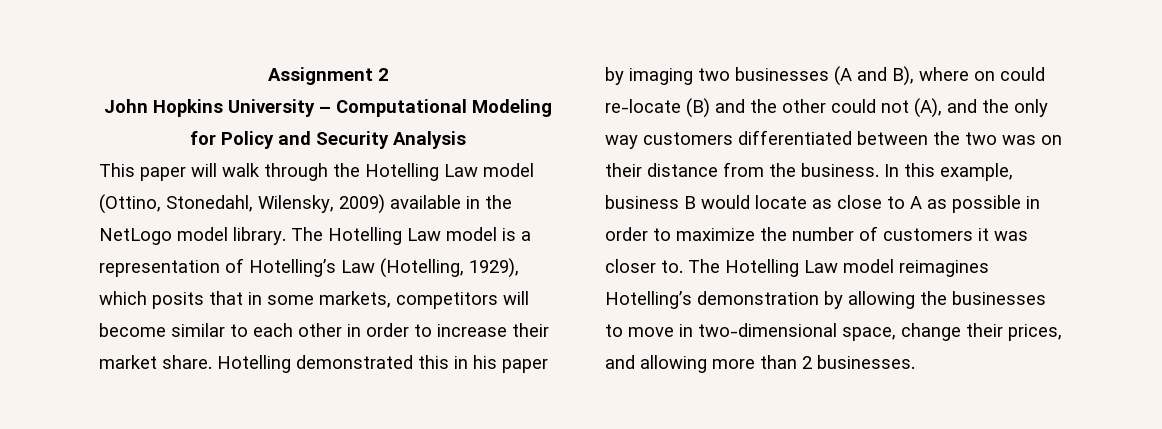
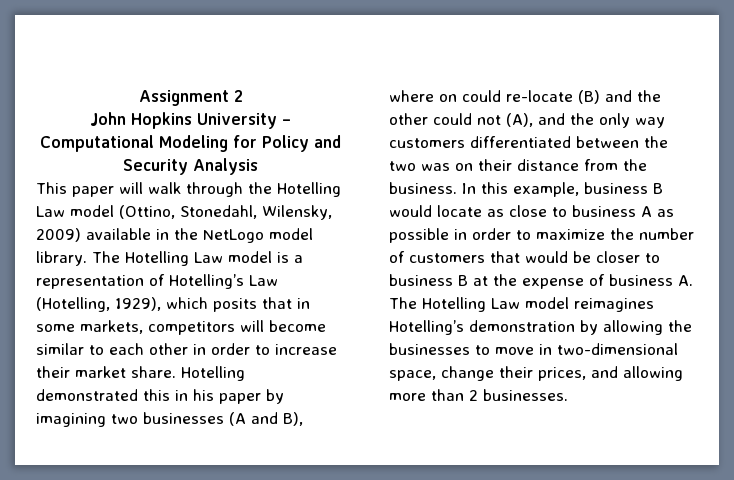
[629,68,693,85] imaging -> [36,413,106,427] imagining
(905, 202) none -> [572,205,636,217] business
[978,228,1028,241] [605,259,683,273] it was closer to. -> [490,251,660,263] [389,274,693,289] that would be closer to business B at the expense of business A.

